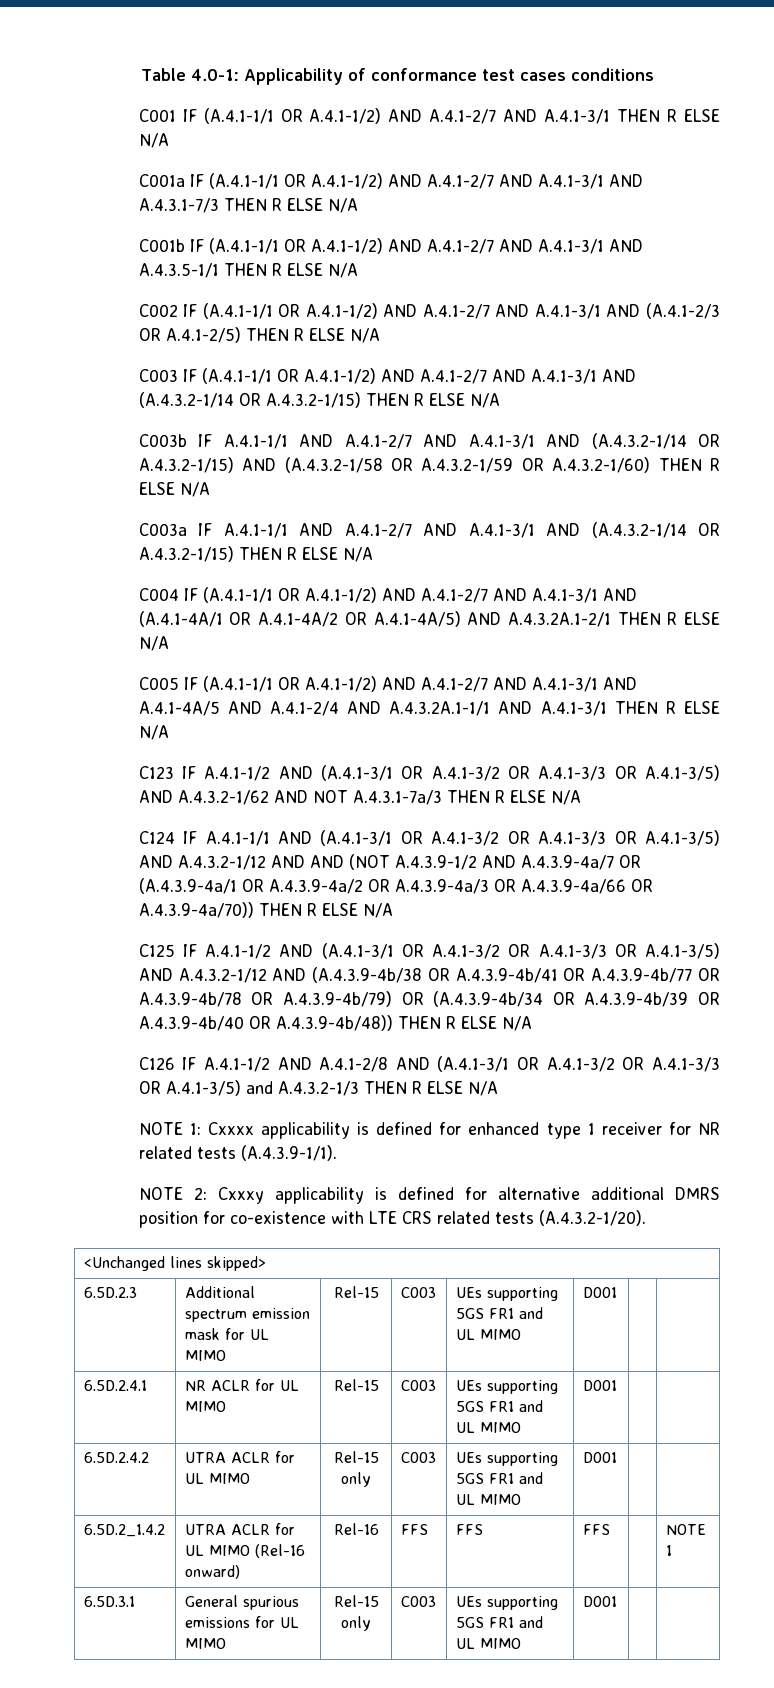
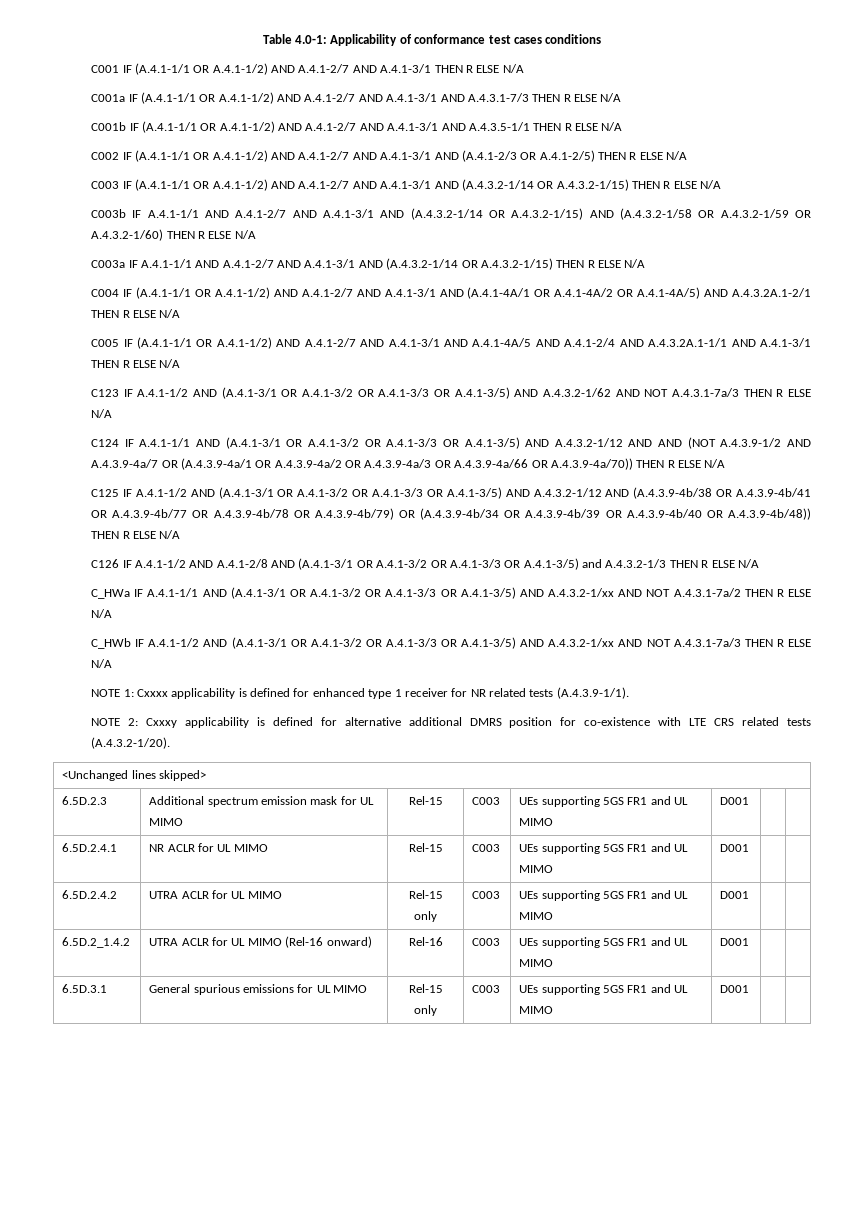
(498, 1088) none -> [91,587,811,599] [91,609,113,618] [91,637,811,649] [91,659,113,668] // C_HWa IF A.4.1-1/1 AND (A.4.1-3/1 OR A.4.1-3/2 OR A.4.1-3/3 OR A.4.1-3/5) AND A.4.3.2-1/xx AND NOT A.4.3.1-7a/2 THEN R ELSE N/A // C_HWb IF A.4.1-1/2 AND (A.4.1-3/1 OR A.4.1-3/2 OR A.4.1-3/3 OR A.4.1-3/5) AND A.4.3.2-1/xx AND NOT A.4.3.1-7a/3 THEN R ELSE N/A
[400,1524,428,1535] [455,1524,483,1535] [582,1524,610,1535] [665,1524,706,1535] [665,1545,672,1556] FFS | FFS | FFS | | NOTE 1 -> [472,938,501,946] [519,937,689,948] [519,959,554,967] [720,938,750,946] C003 | UEs supporting 5GS FR1 and UL MIMO | D001 | |

